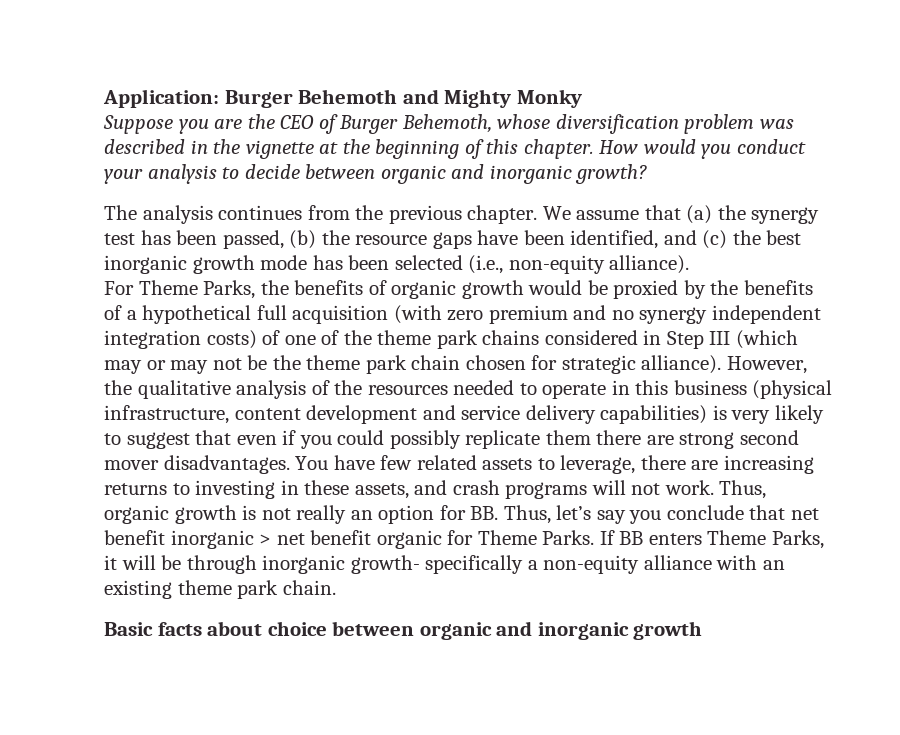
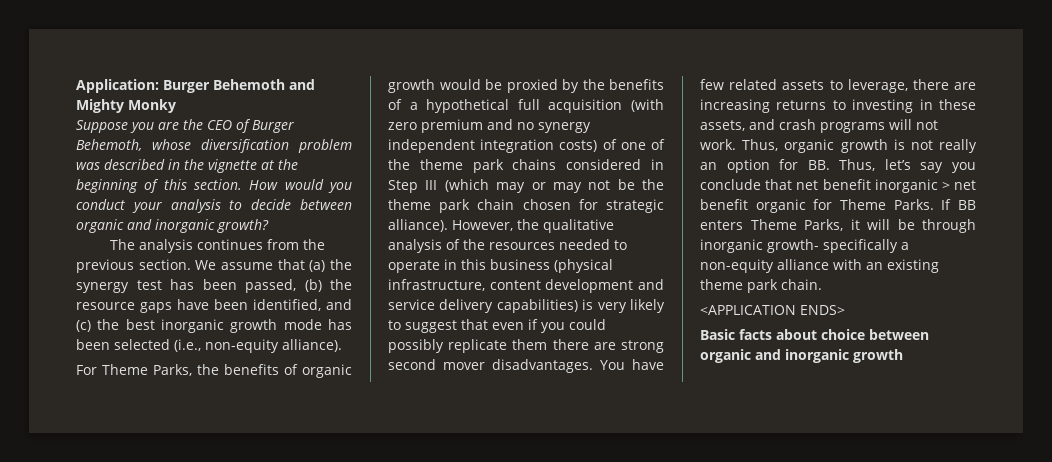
[523,139,594,159] chapter. -> [194,179,242,190] section.
[467,205,538,224] chapter. -> [138,259,191,270] section.
(336, 587) none -> [700,305,845,315] // <APPLICATION ENDS>

